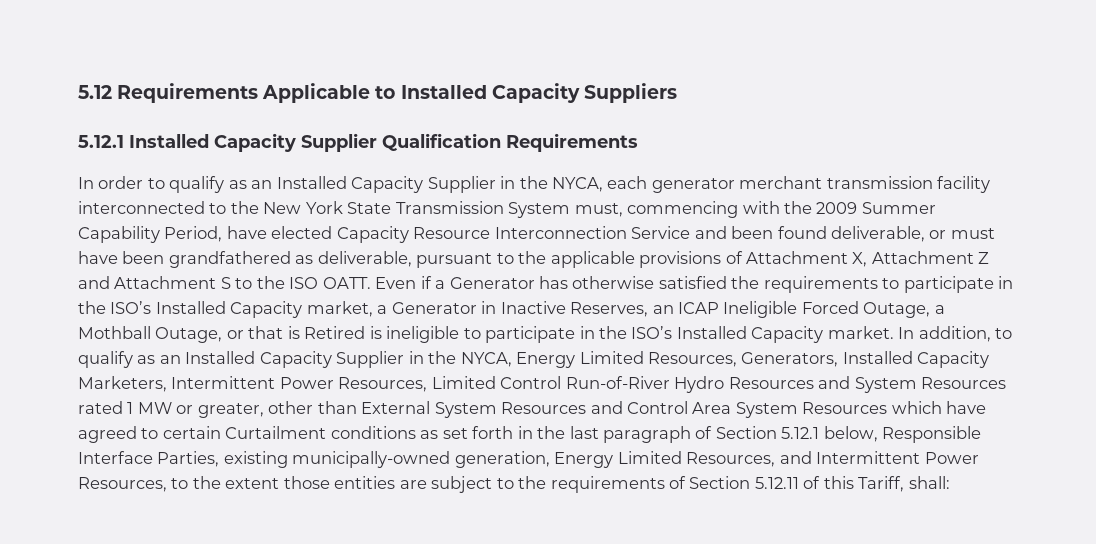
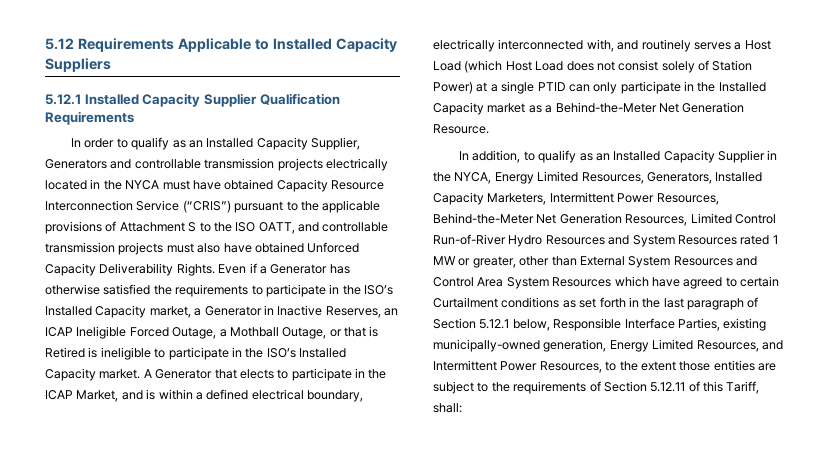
[427,176,991,193] [78,201,936,218] [78,226,995,243] [78,251,412,268] Supplier in the NYCA, each generator merchant transmission facility interconnected to the New York State Transmission System must, commencing with the 2009 Summer Capability Period, have elected Capacity Resource Interconnection Service and been found deliverable, or must have been grandfathered as deliverable, -> [311,137,361,150] [45,158,388,171] [45,179,384,192] [45,200,231,213] Supplier, Generators and controllable transmission projects electrically located in the NYCA must have obtained Capacity Resource Interconnection Service (“CRIS”)
[852,251,990,267] [78,276,371,289] X, Attachment Z and Attachment S to the ISO OATT. -> [188,222,389,234] [45,242,360,255] [45,263,215,276] S to the ISO OATT, and controllable transmission projects must also have obtained Unforced Capacity Deliverability Rights.
(894, 332) none -> [143,368,387,381] [45,389,363,402] [433,39,771,52] [433,60,753,73] [433,81,766,94] [433,102,745,115] [433,124,489,134] A Generator that elects to participate in the ICAP Market, and is within a defined electrical boundary, electrically interconnected with, and routinely serves a Host Load (which Host Load does not consist solely of Station Power) at a single PTID can only participate in the Installed Capacity market as a Behind-the-Meter Net Generation Resource. //
(428, 384) none -> [433,213,688,226] Behind-the-Meter Net Generation Resources,

